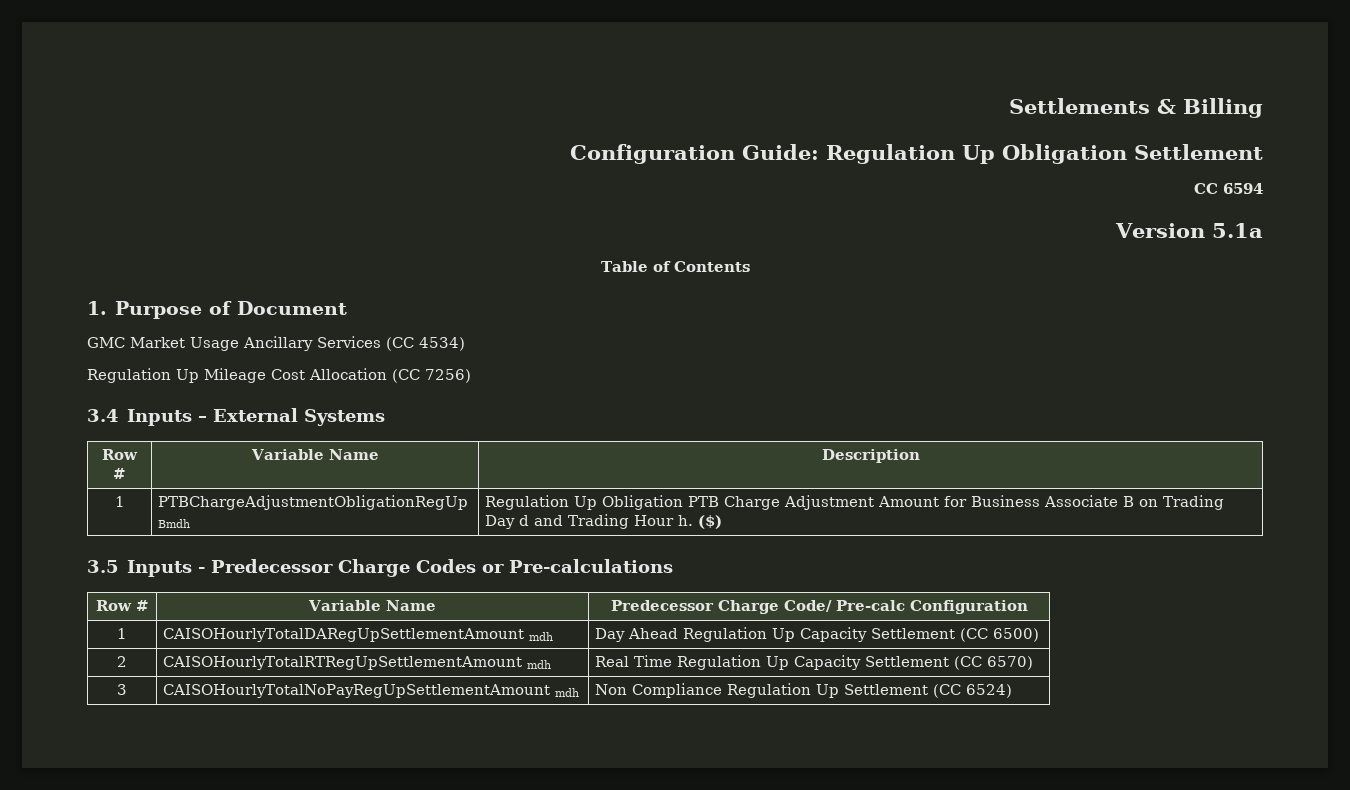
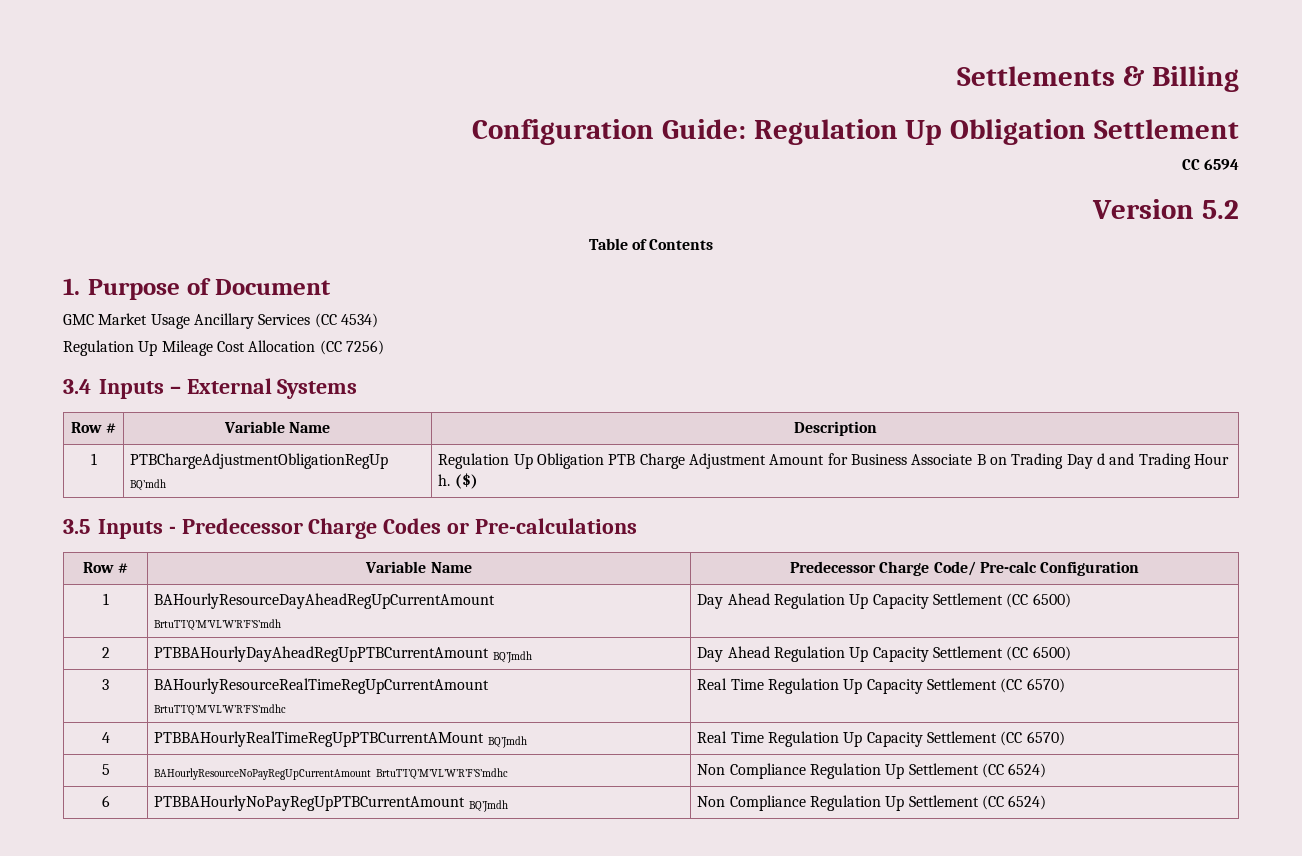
[1212,223,1263,238] 5.1a -> [1202,200,1239,219] 5.2
[158,519,191,528] Bmdh -> [130,479,167,491] BQ’mdh
[163,628,554,642] CAISOHourlyTotalDARegUpSettlementAmount mdh -> [154,593,496,609] [154,619,282,631] BAHourlyResourceDayAheadRegUpCurrentAmount // BrtuT’I’Q’M’VL’W’R’F’S’mdh
[163,656,552,670] [595,655,1034,670] [117,684,127,695] [163,684,580,698] [595,683,1013,698] CAISOHourlyTotalRTRegUpSettlementAmount mdh | Real Time Regulation Up Capacity Settlement (CC 6570) // 3 | CAISOHourlyTotalNoPayRegUpSettlementAmount mdh | Non Compliance Regulation Up Settlement (CC 6524) -> [154,646,532,663] [697,646,1071,662] [102,679,109,690] [154,678,490,694] [154,704,287,716] [697,678,1065,694] [101,732,110,743] [154,731,527,748] [697,731,1065,747] [101,764,110,775] [154,768,508,780] [697,763,1047,779] [101,795,110,807] [154,795,508,812] [697,795,1047,811] PTBBAHourlyDayAheadRegUpPTBCurrentAmount BQ’Jmdh | Day Ahead Regulation Up Capacity Settlement (CC 6500) // 3 | BAHourlyResourceRealTimeRegUpCurrentAmount // BrtuT’I’Q’M’VL’W’R’F’S’mdhc | Real Time Regulation Up Capacity Settlement (CC 6570) // 4 | PTBBAHourlyRealTimeRegUpPTBCurrentAMount BQ’Jmdh | Real Time Regulation Up Capacity Settlement (CC 6570) // 5 | BAHourlyResourceNoPayRegUpCurrentAmount BrtuT’I’Q’M’VL’W’R’F’S’mdhc | Non Compliance Regulation Up Settlement (CC 6524) // 6 | PTBBAHourlyNoPayRegUpPTBCurrentAmount BQ’Jmdh | Non Compliance Regulation Up Settlement (CC 6524)

